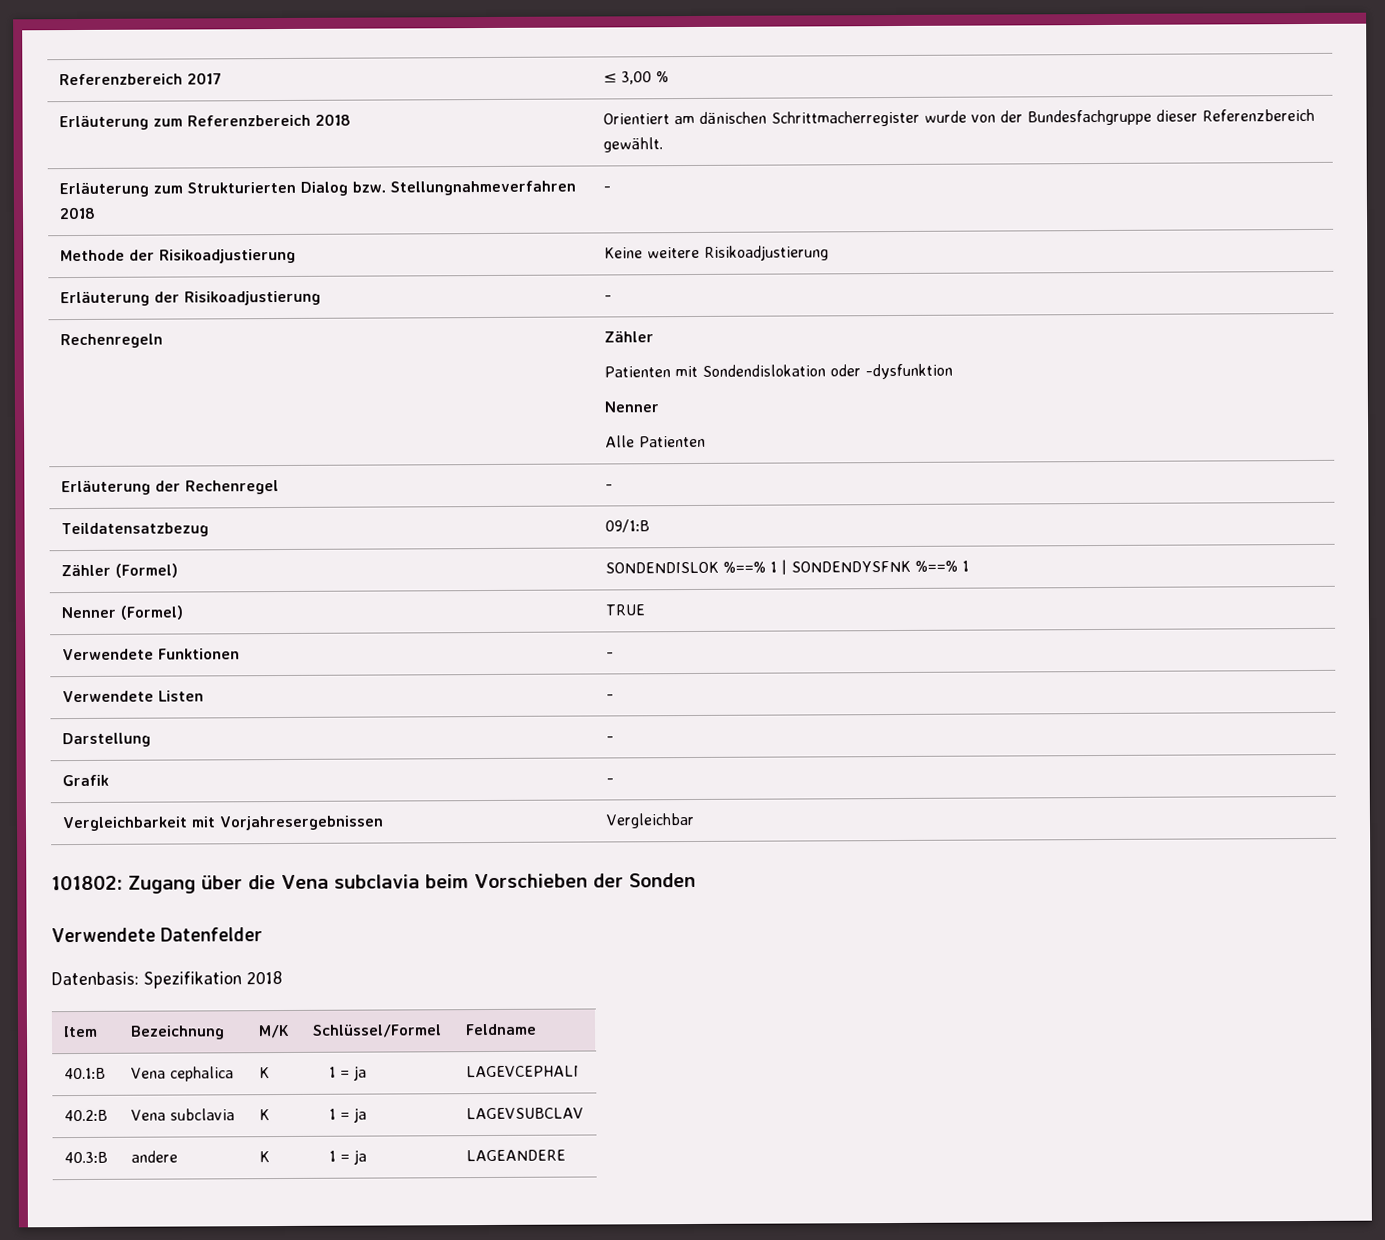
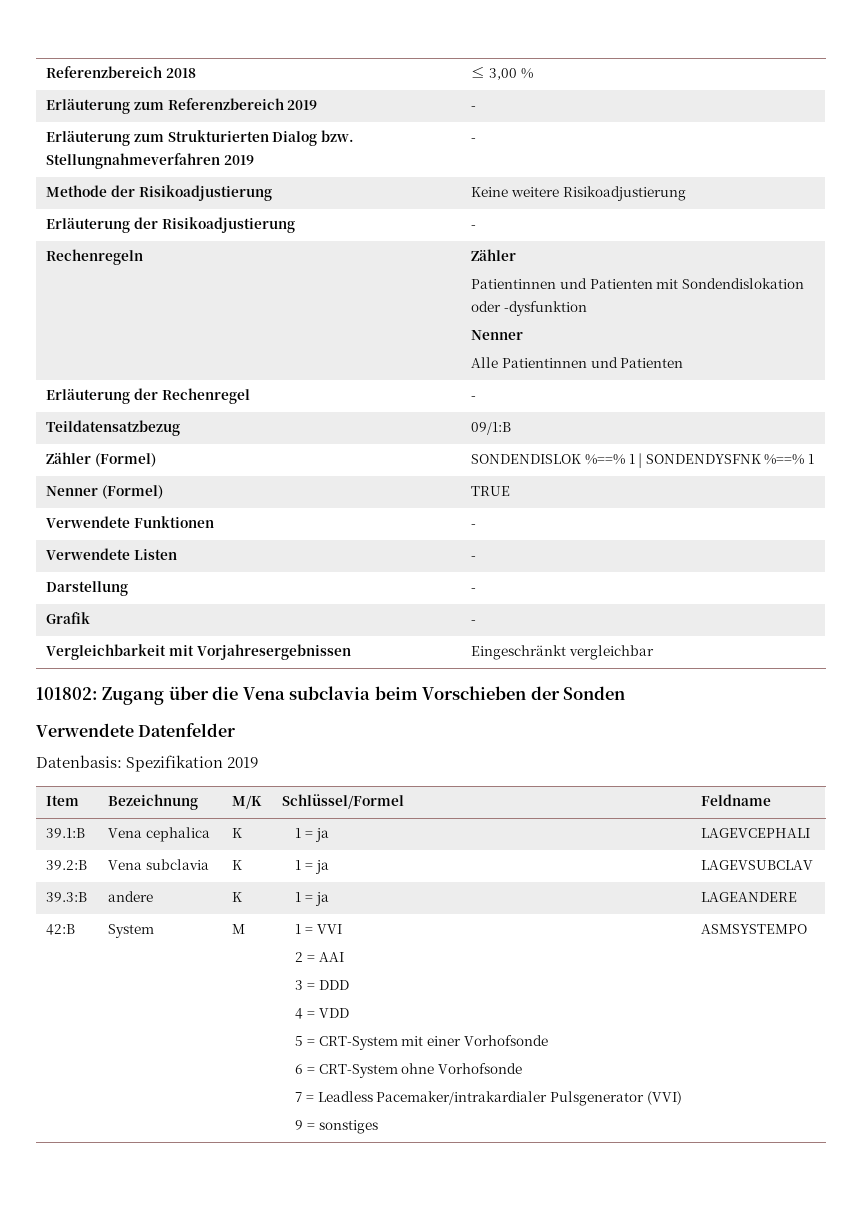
[58,72,222,86] Referenzbereich 2017 -> [46,66,196,78] Referenzbereich 2018
[314,113,351,126] [602,108,1315,127] [602,137,663,153] 2018 | Orientiert am dänischen Schrittmacherregister wurde von der Bundesfachgruppe dieser Referenzbereich gewählt. -> [287,100,318,110] [471,106,477,110] 2019 | -
[58,206,96,220] 2018 -> [223,155,254,165] 2019
(654, 337) none -> [471,278,587,289] Patientinnen und
(635, 441) none -> [501,357,618,368] Patientinnen und
[605,812,695,829] Vergleichbar -> [471,645,654,660] Eingeschränkt vergleichbar
[246,971,283,985] 2018 -> [227,757,259,768] 2019
[63,1067,106,1080] 40.1:B -> [46,828,86,838] 39.1:B
[63,1109,108,1122] 40.2:B -> [46,860,88,870] 39.2:B
[63,1151,108,1164] 40.3:B -> [46,892,88,902] 39.3:B
(566, 1155) none -> [46,924,76,935] [108,924,155,938] [232,924,246,934] [295,924,342,934] [295,952,344,962] [295,980,349,990] [295,1008,349,1019] [295,1035,548,1050] [295,1063,522,1078] [295,1091,682,1106] [295,1120,378,1134] [701,924,808,934] // 42:B | System | M | 1 = VVI // 2 = AAI // 3 = DDD // 4 = VDD // 5 = CRT-System mit einer Vorhofsonde // 6 = CRT-System ohne Vorhofsonde // 7 = Leadless Pacemaker/intrakardialer Pulsgenerator (VVI) // 9 = sonstiges | ASMSYSTEMPO

